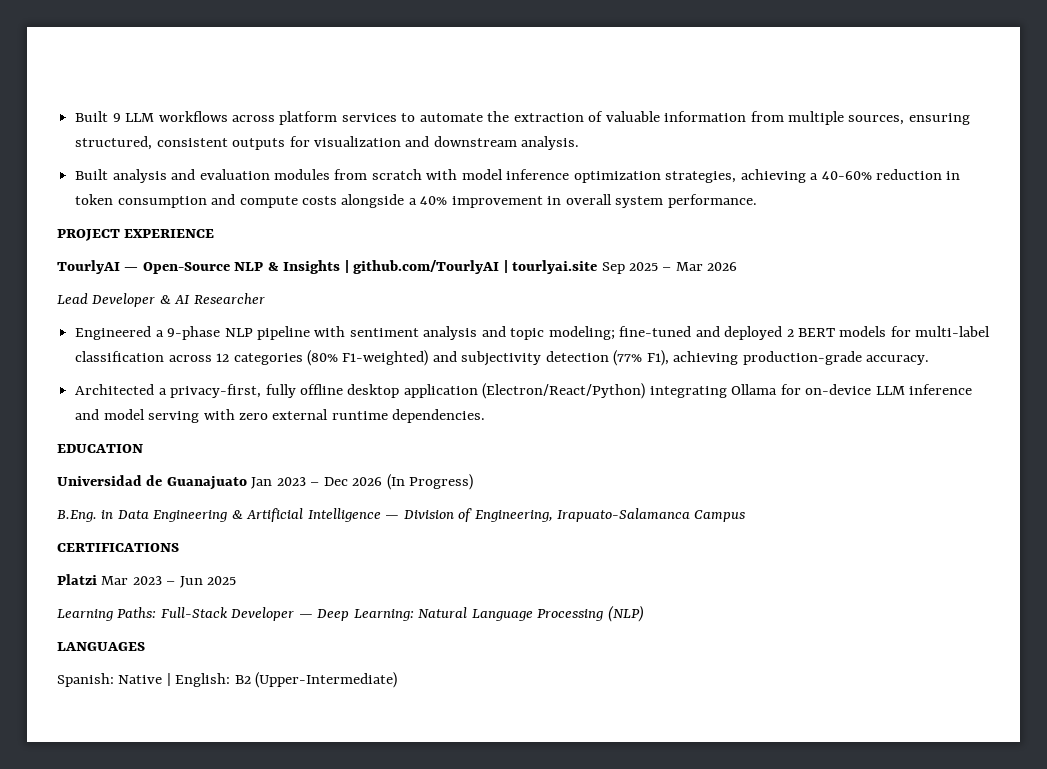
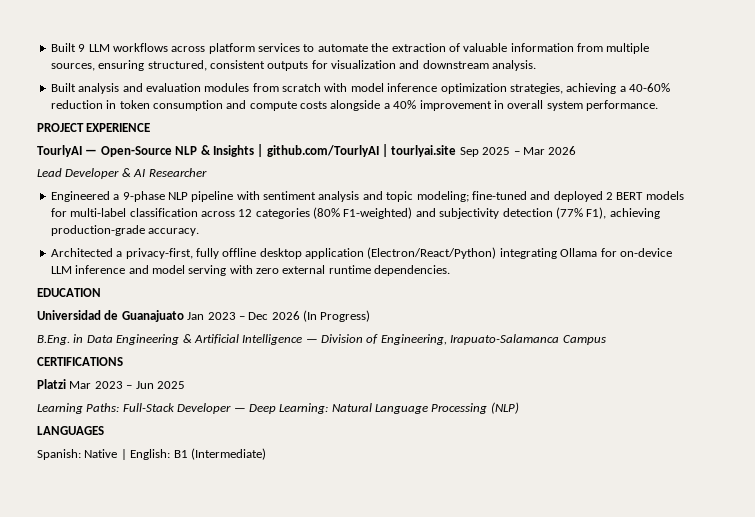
[234,672,398,688] B2 (Upper-Intermediate) -> [173,448,266,460] B1 (Intermediate)

